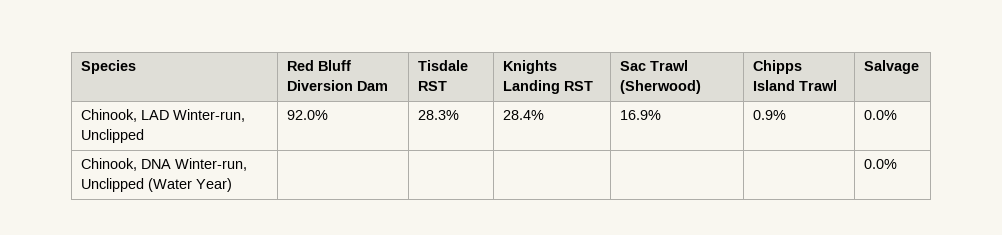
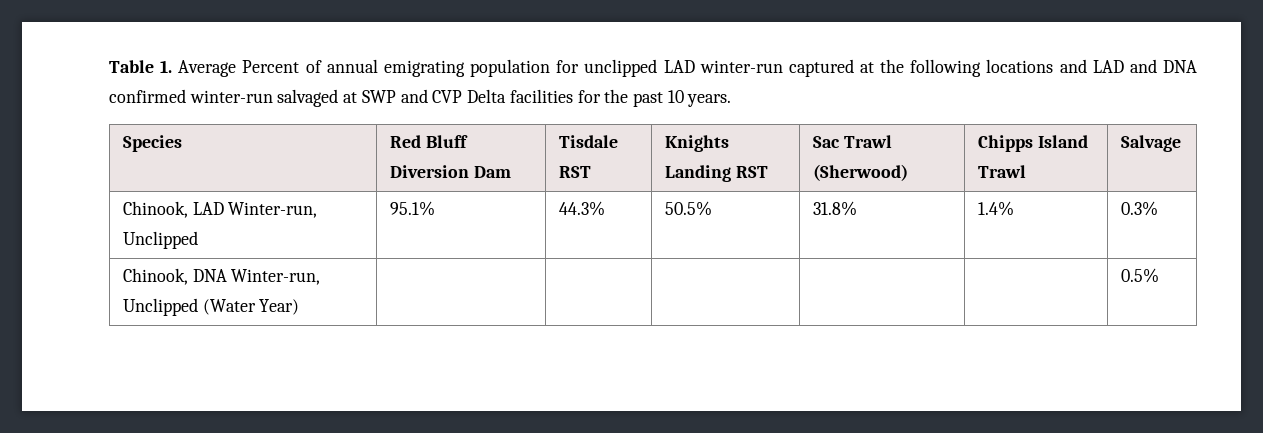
(80, 67) none -> [109,59,1197,77] [109,89,732,107] Table 1. Average Percent of annual emigrating population for unclipped LAD winter-run captured at the following locations and LAD and DNA confirmed winter-run salvaged at SWP and CVP Delta facilities for the past 10 years. //
[286,110,328,120] [417,110,459,120] [502,110,544,120] [619,110,661,120] [752,110,786,120] [863,110,897,120] 92.0% | 28.3% | 28.4% | 16.9% | 0.9% | 0.0% -> [389,201,435,216] [558,201,605,216] [664,201,712,216] [812,201,857,216] [977,201,1014,216] [1120,201,1158,216] 95.1% | 44.3% | 50.5% | 31.8% | 1.4% | 0.3%
[863,159,897,169] 0.0% -> [1120,268,1159,283] 0.5%

